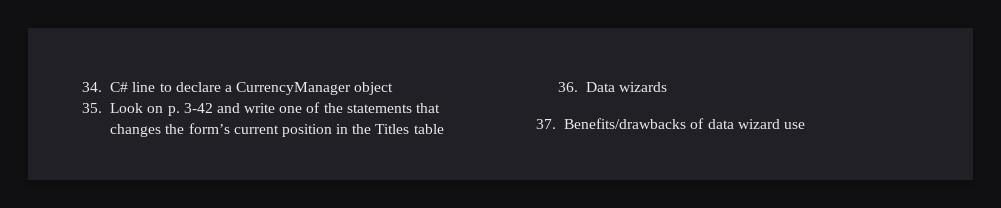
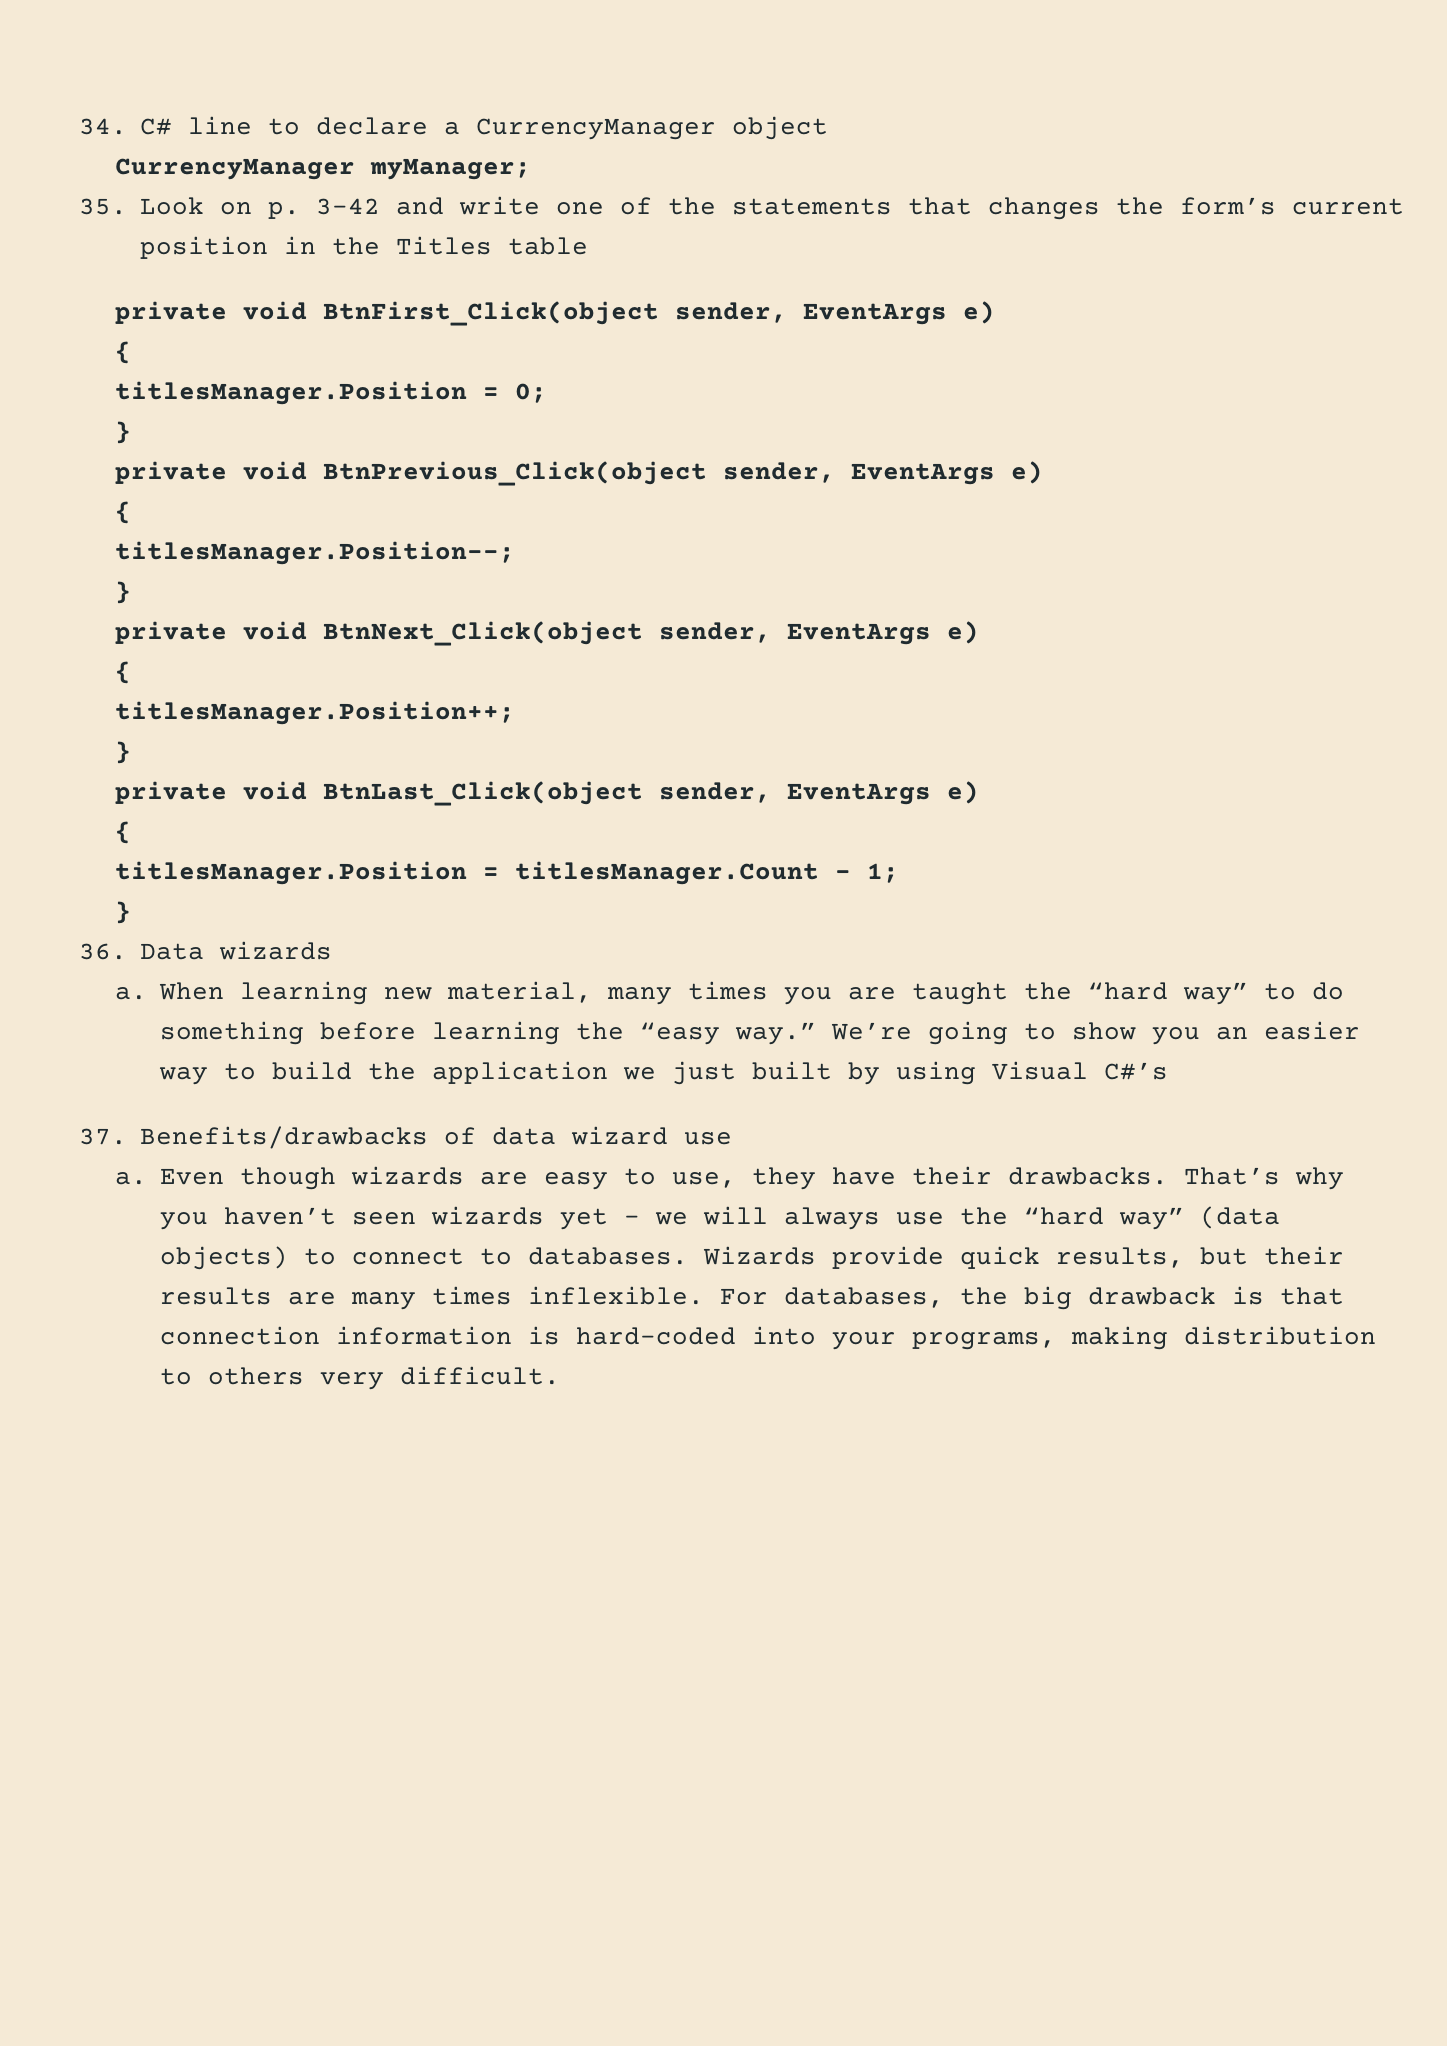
(394, 88) none -> [115,158,532,180] // CurrencyManager myManager;
[557,82,667,92] 36. Data wizards -> [115,301,996,326] [115,341,132,364] [115,381,548,405] [115,421,132,444] [115,461,1044,486] [115,501,132,524] [115,541,516,565] [115,581,132,604] [115,621,980,646] [115,661,132,684] [115,701,516,725] [115,741,132,764] [115,781,980,806] [115,821,132,844] [115,861,900,885] [115,901,132,924] [78,941,332,960] [115,981,1345,1005] [160,1021,1361,1045] [159,1061,1169,1085] private void BtnFirst_Click(object sender, EventArgs e) // { // titlesManager.Position = 0; // } // private void BtnPrevious_Click(object sender, EventArgs e) // { // titlesManager.Position--; // } // private void BtnNext_Click(object sender, EventArgs e) // { // titlesManager.Position++; // } // private void BtnLast_Click(object sender, EventArgs e) // { // titlesManager.Position = titlesManager.Count - 1; // } // 36. Data wizards // a. When learning new material, many times you are taught the “hard way” to do something before learning the “easy way.” We’re going to show you an easier way to build the application we just built by using Visual C#’s
(805, 125) none -> [115,1166,1345,1190] [160,1206,1281,1230] [160,1246,1345,1270] [160,1286,1345,1310] [160,1326,1377,1350] [160,1366,561,1390] // a. Even though wizards are easy to use, they have their drawbacks. That’s why you haven’t seen wizards yet – we will always use the “hard way” (data objects) to connect to databases. Wizards provide quick results, but their results are many times inflexible. For databases, the big drawback is that connection information is hard-coded into your programs, making distribution to others very difficult.

